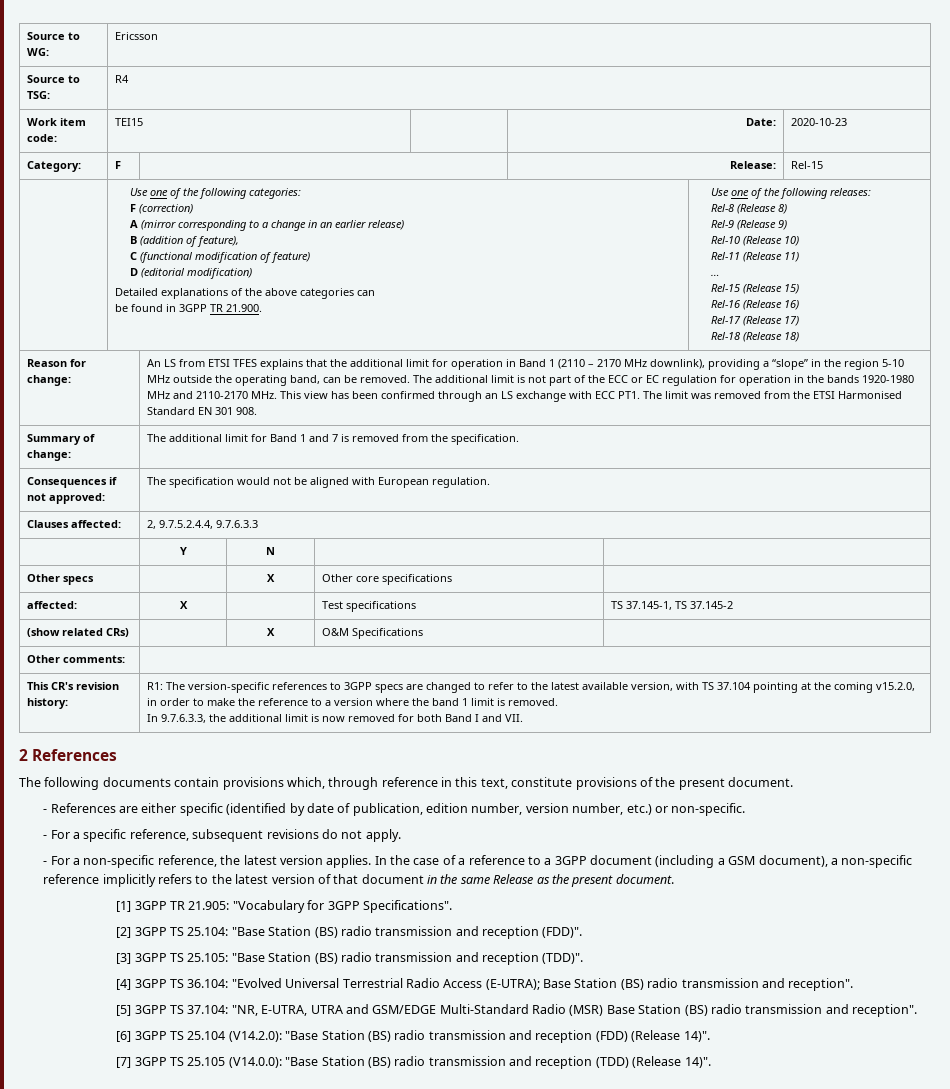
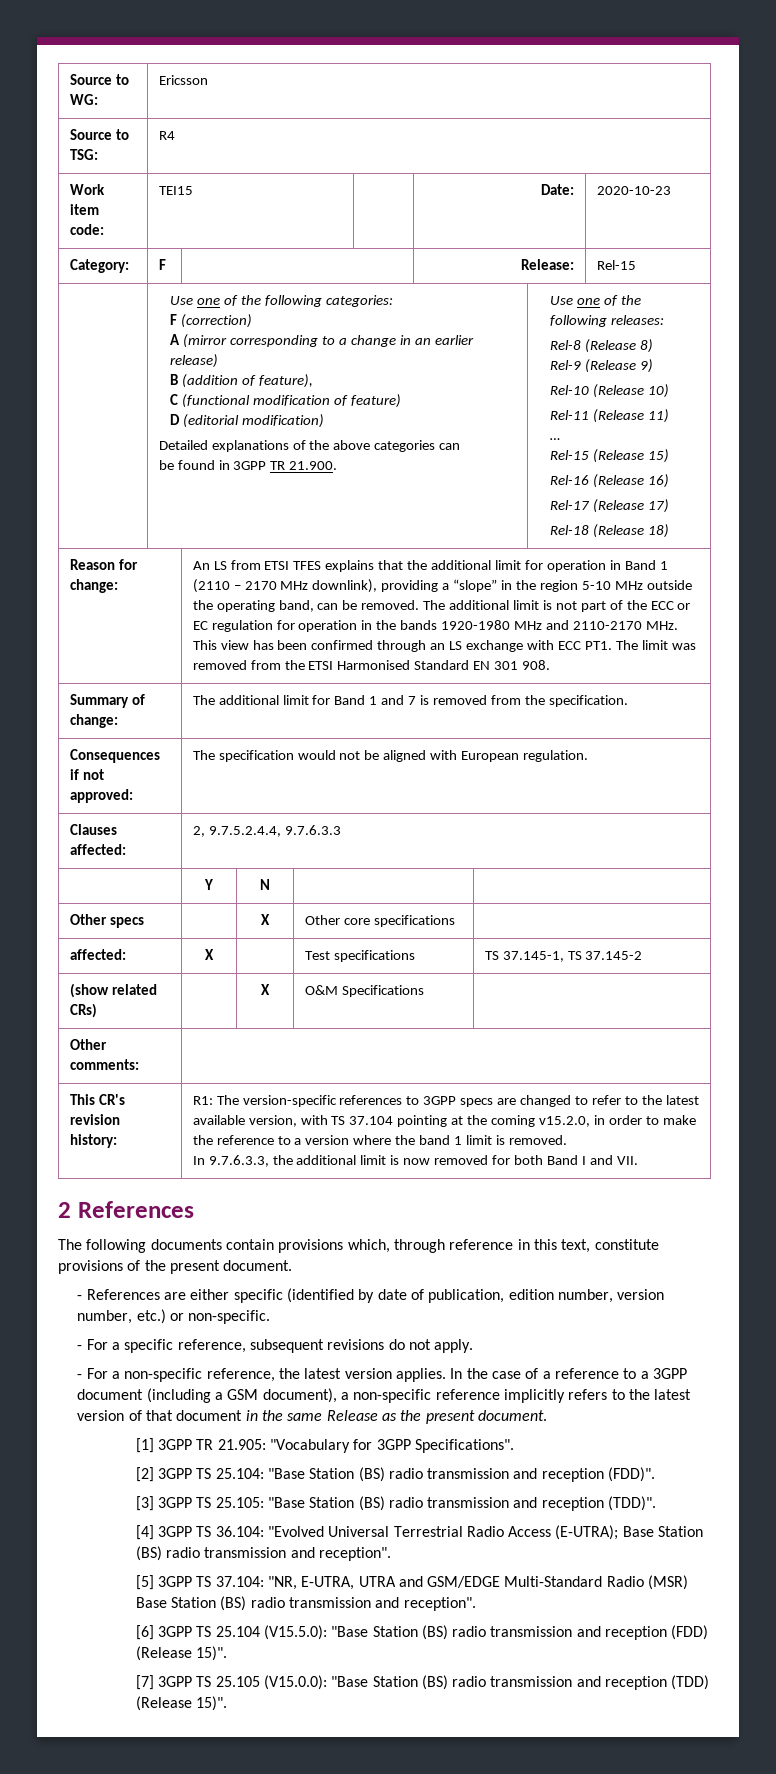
[228,1031,282,1042] (V14.2.0): -> [263,1625,327,1640] (V15.5.0):
[683,1031,710,1042] 14)". -> [195,1646,227,1661] 15)".
[228,1057,282,1068] (V14.0.0): -> [263,1675,327,1690] (V15.0.0):
[684,1057,711,1068] 14)". -> [195,1696,227,1711] 15)".

